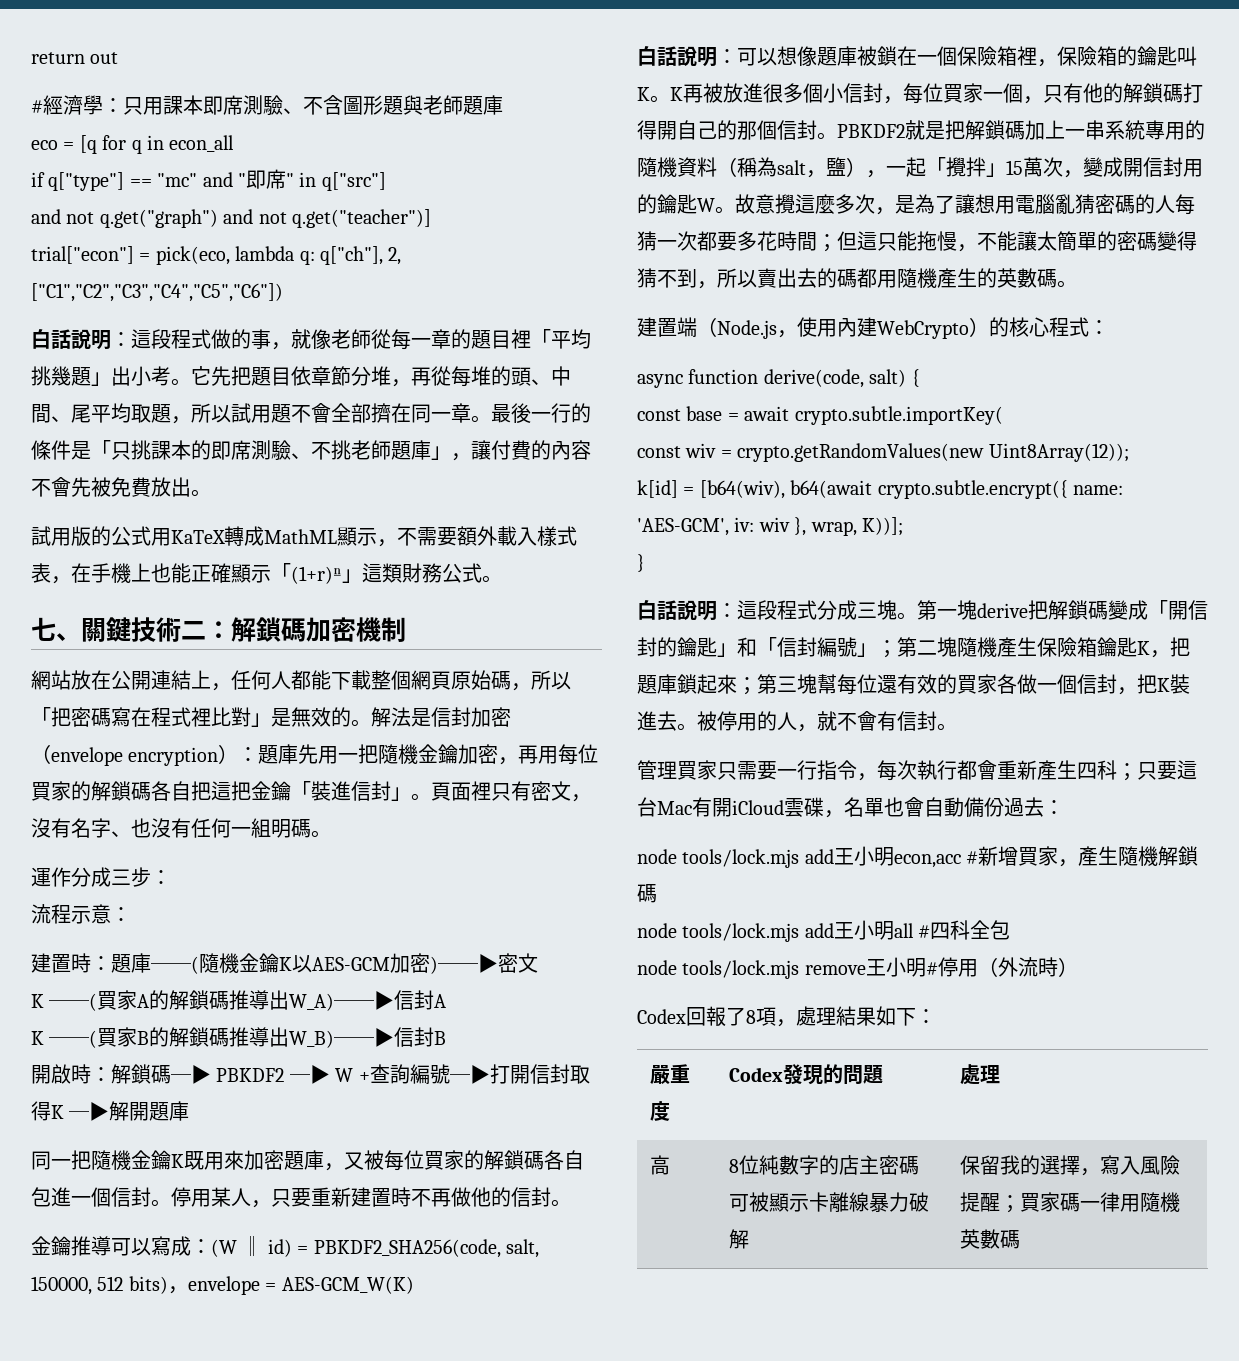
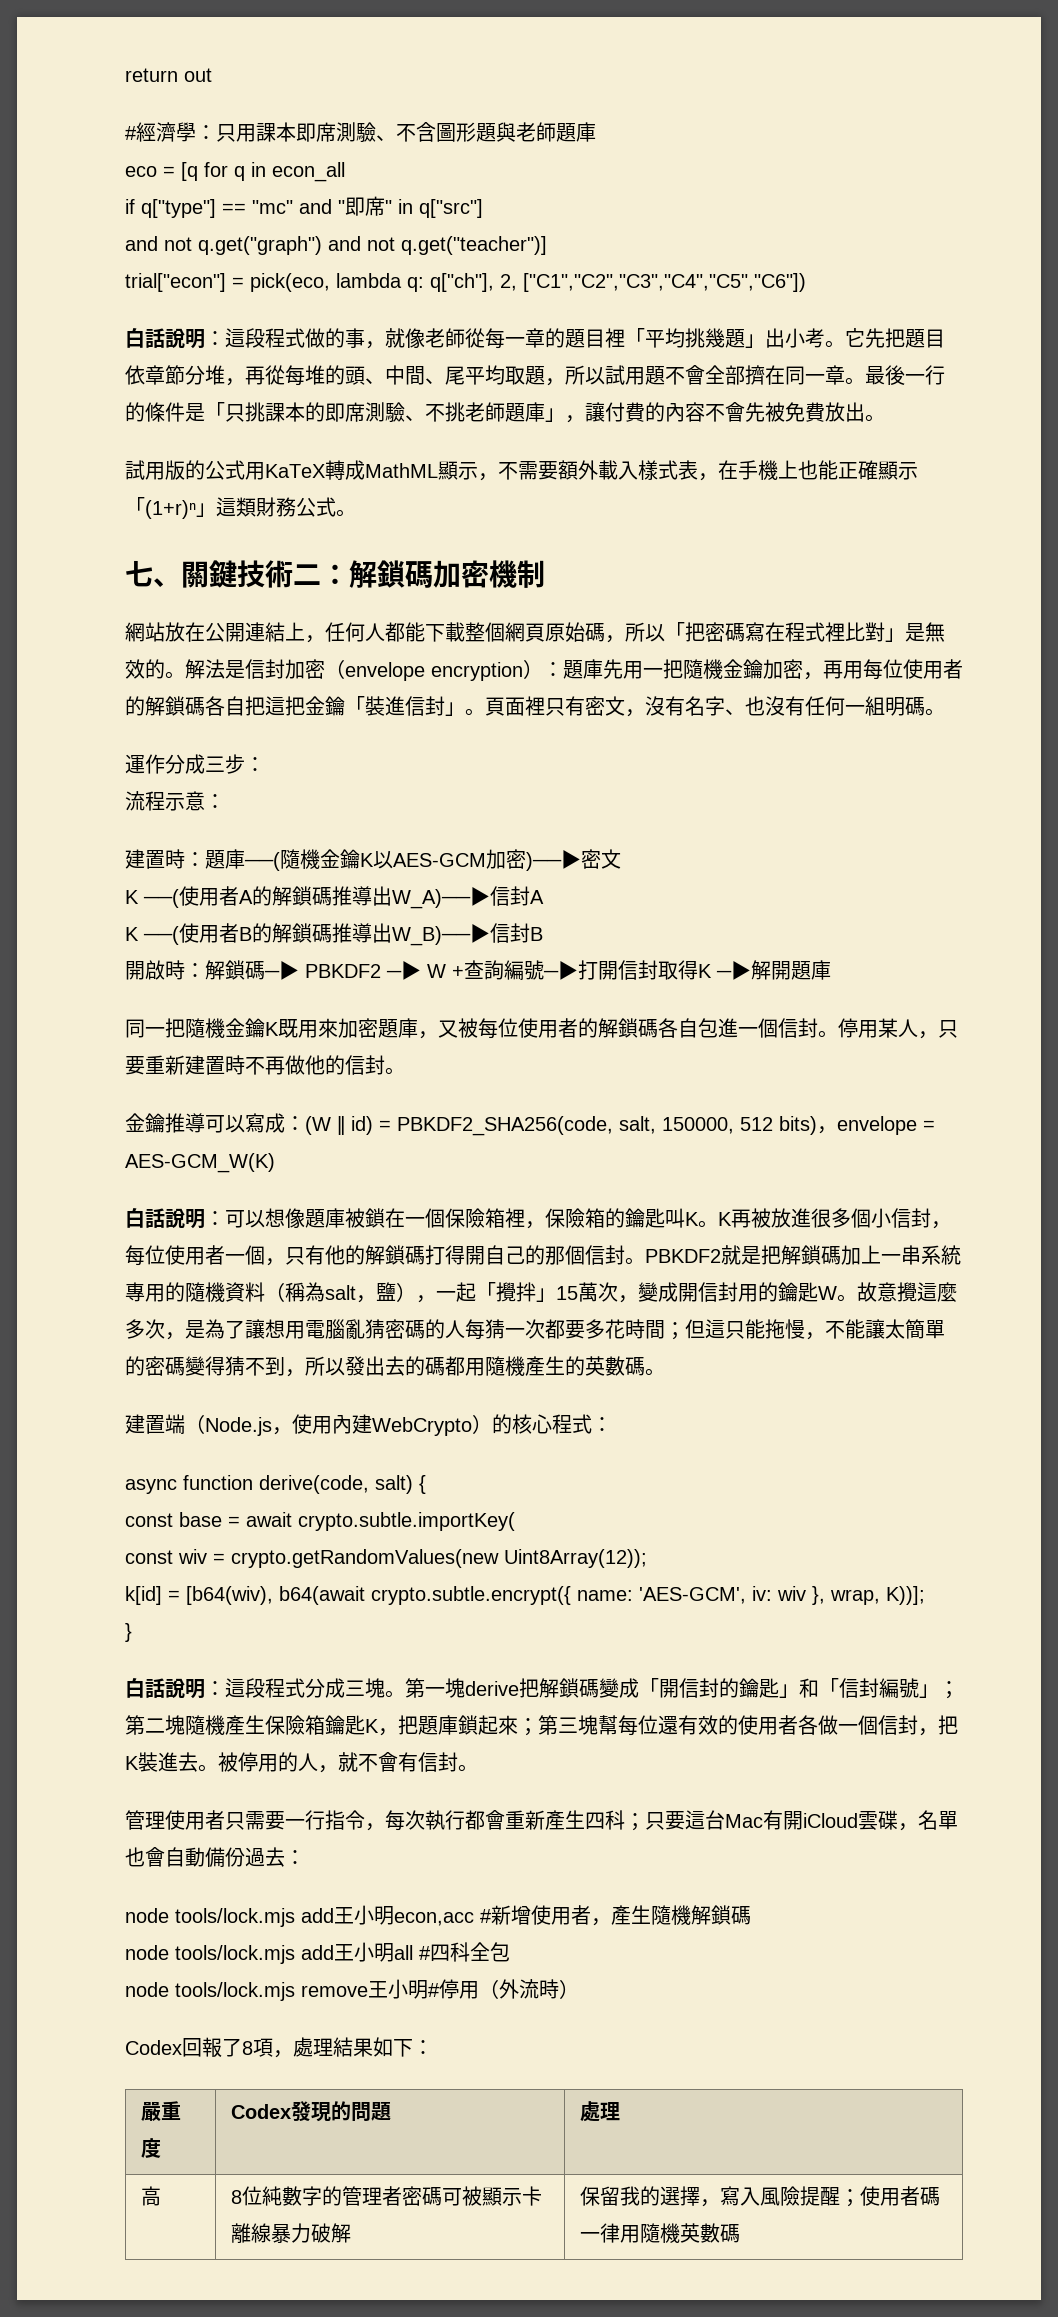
[31,781,71,801] 買家 -> [903,659,963,679] 使用者
[97,990,138,1010] 買家 -> [179,886,239,906] 使用者
[97,1027,138,1047] 買家 -> [179,923,239,943] 使用者
[424,1150,464,1170] 買家 -> [518,1018,578,1038] 使用者
[943,83,983,103] 買家 -> [165,1245,225,1265] 使用者
[757,268,777,288] 賣 -> [345,1356,365,1376] 發
[957,674,997,694] 買家 -> [738,1715,798,1735] 使用者
[677,760,717,780] 買家 -> [165,1810,225,1830] 使用者
[1018,846,1059,866] 買家 -> [531,1905,591,1925] 使用者
[839,1155,880,1175] 店主 -> [341,2186,402,2206] 管理者
[1020,1192,1061,1212] 買家 -> [859,2186,920,2206] 使用者

